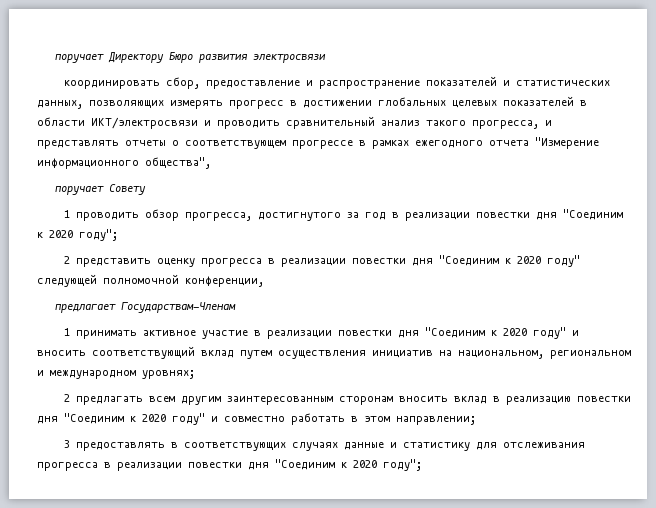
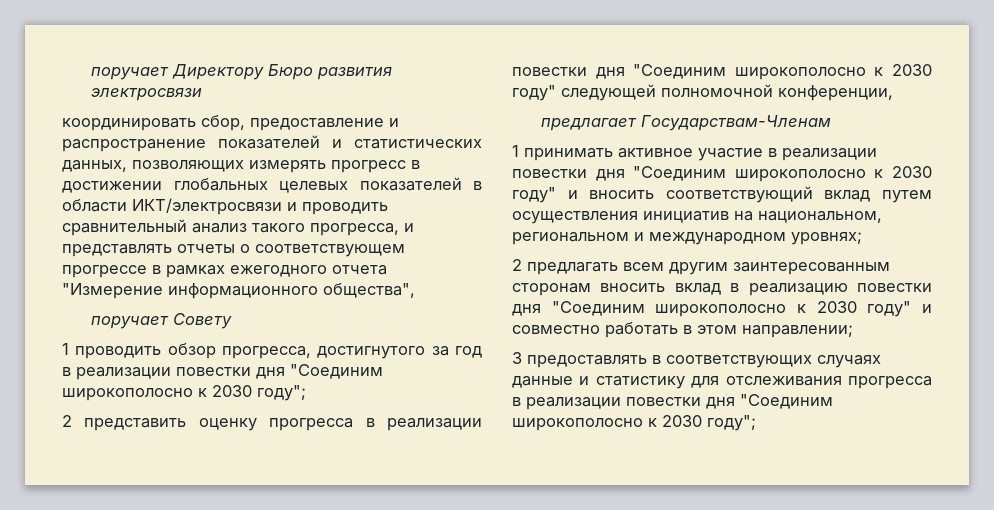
[37,230,73,238] к 2020 -> [62,385,252,401] широкополосно к 2030
[504,256,541,264] к 2020 -> [734,64,932,80] широкополосно к 2030
[490,328,527,336] к 2020 -> [734,166,932,182] широкополосно к 2030
[130,414,166,422] к 2020 -> [655,301,857,317] широкополосно к 2030
[341,460,377,468] к 2020 -> [512,415,702,431] широкополосно к 2030

